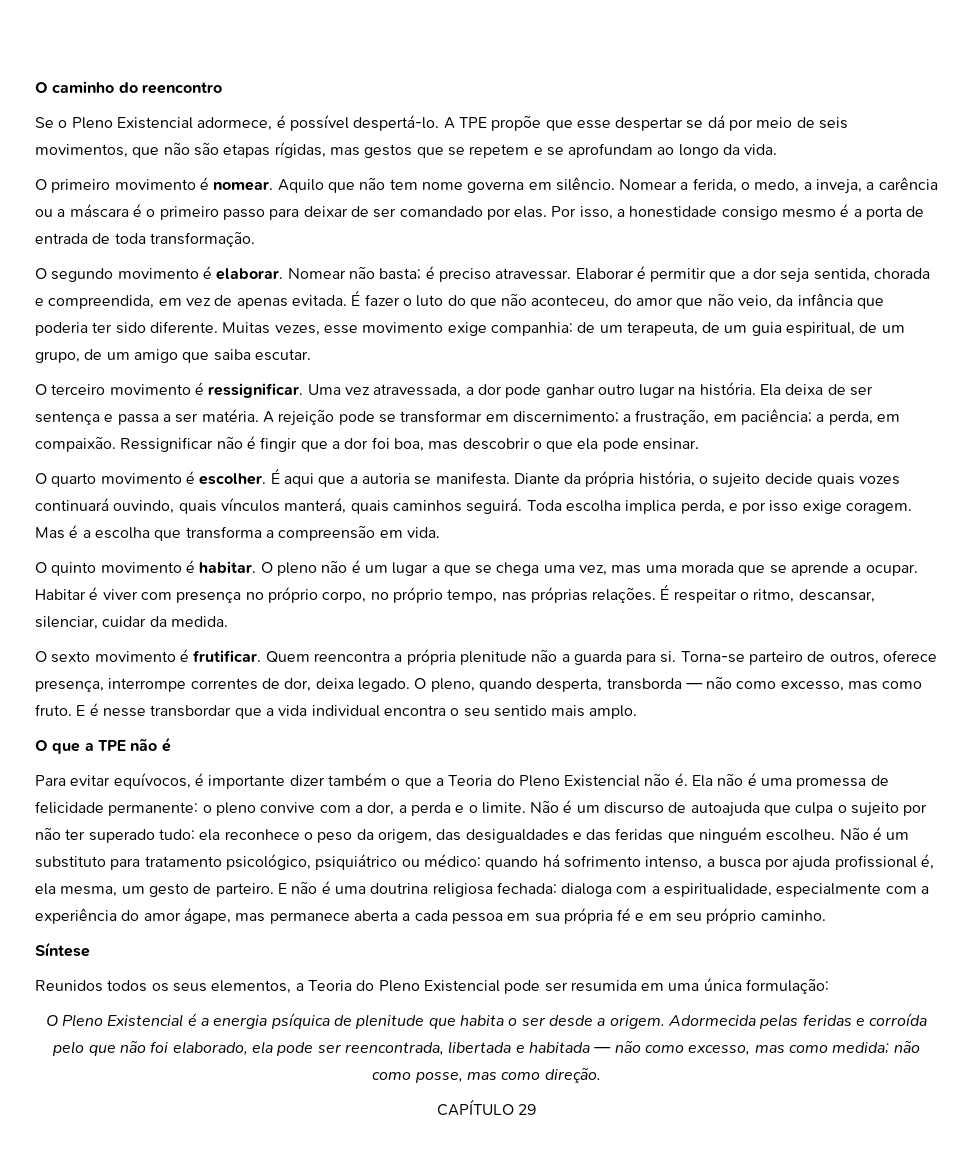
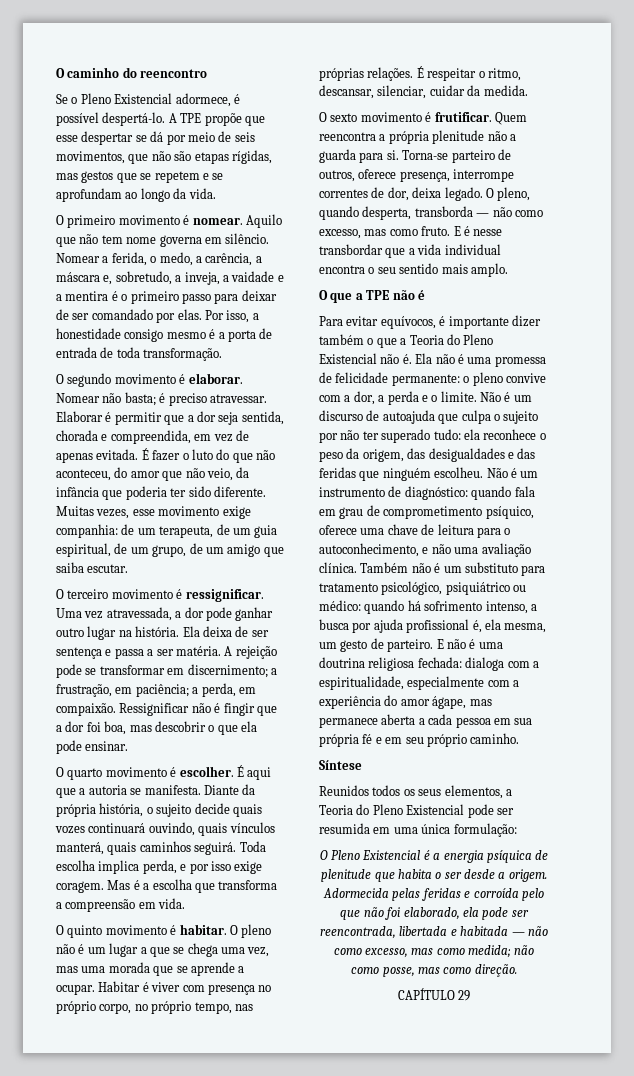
[816,177,938,194] [35,204,129,218] inveja, a carência ou a máscara -> [205,253,262,266] [56,271,284,285] [56,291,109,301] carência, a máscara e, sobretudo, a inveja, a vaidade e a mentira
(910, 836) none -> [319,486,535,500] [319,505,534,519] [319,524,511,538] [319,543,531,557] [319,562,462,573] instrumento de diagnóstico: quando fala em grau de comprometimento psíquico, oferece uma chave de leitura para o autoconhecimento, e não uma avaliação clínica. Também não é um

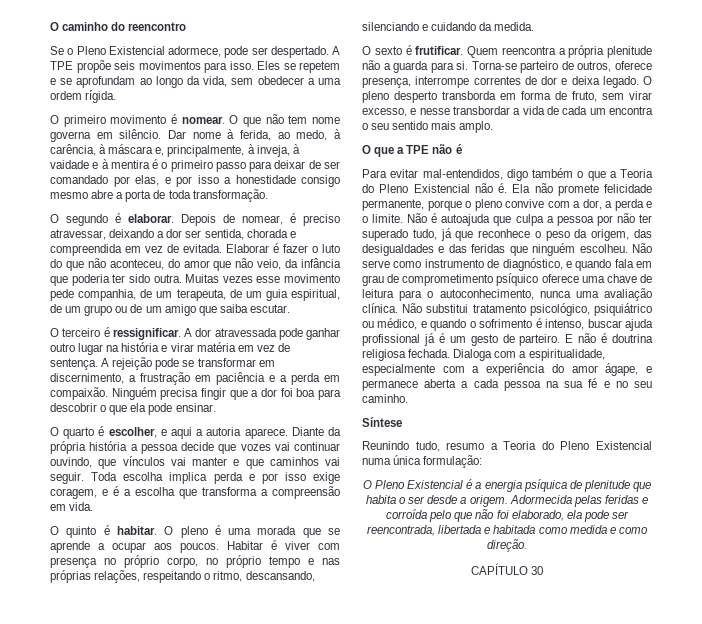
[233,94,240,104] [56,112,265,126] [56,131,255,145] [56,150,272,164] [56,171,137,183] é possível despertá-lo. A TPE propõe que esse despertar se dá por meio de seis movimentos, que não são etapas rígidas, mas gestos que -> [224,46,340,58] [50,60,280,73] pode ser despertado. A TPE propõe seis movimentos para isso. Eles
[188,188,216,199] vida. -> [203,76,341,87] [50,90,117,103] vida, sem obedecer a uma ordem rígida.
[245,214,282,228] Aquilo -> [229,115,239,124] O
[56,252,262,266] [56,271,229,285] Nomear a ferida, o medo, a carência, a máscara e, sobretudo, a inveja, a -> [168,129,341,141] [50,144,300,157] Dar nome à ferida, ao medo, à carência, à máscara e, principalmente, à inveja, à
[56,294,62,301] a -> [101,159,109,169] à
[177,309,250,323] elas. Por isso, -> [135,175,219,187] elas, e por isso
[209,329,216,339] é -> [91,190,114,199] abre
[56,347,114,358] entrada de -> (166, 194) none
[114,374,176,384] movimento -> (108, 220) none
[56,392,267,406] [56,411,239,425] Nomear não basta; é preciso atravessar. Elaborar é permitir que a dor seja -> [181,213,340,226] [50,229,202,240] Depois de nomear, é preciso atravessar, deixando a dor ser
[110,430,249,444] [56,448,149,463] compreendida, em vez de apenas evitada. É -> [50,243,279,256] compreendida em vez de evitada. Elaborar é
[213,486,266,497] [56,506,251,519] [56,524,118,538] diferente. Muitas vezes, esse movimento exige companhia: -> [153,274,340,283] [50,289,137,301] outra. Muitas vezes esse movimento pede companhia,
[152,545,187,557] grupo, -> [84,305,128,316] grupo ou
[111,589,173,599] movimento -> (101, 332) none
[56,607,204,621] Uma vez atravessada, a dor -> [184,328,277,337] A dor atravessada
[135,626,269,637] [56,646,221,659] história. Ela deixa de ser sentença e passa a ser matéria. -> [121,342,290,352] [50,358,98,370] história e virar matéria em vez de sentença.
[187,664,277,678] [56,683,256,697] [56,703,221,716] discernimento; a frustração, em paciência; a perda, em compaixão. Ressignificar não é -> [50,372,340,385] [50,387,199,400] discernimento, a frustração em paciência e a perda em compaixão. Ninguém precisa
[104,721,152,735] boa, mas -> [296,388,341,400] boa para
[105,765,272,780] [56,784,256,798] [56,803,262,817] [55,822,275,836] [56,841,237,855] movimento é escolher. É aqui que a autoria se manifesta. Diante da própria história, o sujeito decide quais vozes continuará ouvindo, quais vínculos manterá, quais caminhos seguirá. -> [98,426,341,439] [50,441,340,454] [50,456,340,469] [50,472,84,484] é escolher, e aqui a autoria aparece. Diante da própria história a pessoa decide que vozes vai continuar ouvindo, que vínculos vai manter e que caminhos vai seguir.
[142,860,177,874] perda, -> [213,472,243,484] perda
[56,880,131,893] coragem. Mas -> [50,488,108,499] coragem, e
[105,925,167,935] movimento -> (97, 532) none
[56,943,270,957] [56,966,78,973] não é um lugar a que se chega uma vez, mas -> [214,525,221,535] é
[56,984,95,995] ocupar. -> [112,542,219,553] ocupar aos poucos.
[194,1002,253,1014] [319,66,521,81] [319,85,465,99] tempo, nas próprias relações. É respeitar o ritmo, descansar, silenciar, cuidar -> [269,556,340,568] [50,570,315,583] [362,22,477,31] tempo e nas próprias relações, respeitando o ritmo, descansando, silenciando e cuidando
[360,112,422,122] movimento -> (402, 50) none
[387,187,409,201] dor, -> [541,76,568,85] dor e
[497,187,531,201] [319,206,543,220] [319,226,470,239] pleno, quando desperta, transborda — não como excesso, mas como fruto. E é -> [362,91,652,103] [362,108,417,117] pleno desperto transborda em forma de fruto, sem virar excesso, e
[385,248,406,258] que -> (510, 110) none
[444,244,501,255] individual -> [547,106,606,115] de cada um
[380,315,541,329] equívocos, é importante dizer -> [422,169,528,181] mal-entendidos, digo
[457,354,546,367] [319,372,460,386] é uma promessa de felicidade permanente: -> [557,184,652,196] [362,199,462,211] promete felicidade permanente, porque
[513,395,532,402] [319,410,380,421] um discurso de -> (438, 218) none
[493,411,539,424] o sujeito -> [546,216,594,226] a pessoa
[433,429,480,440] tudo: ela -> [412,228,474,241] tudo, já que
[510,468,539,478] [319,486,468,500] é um instrumento de diagnóstico: -> [362,258,572,271] serve como instrumento de diagnóstico, e
[485,506,534,519] psíquico, -> [496,273,539,286] psíquico
[422,544,451,554] e não -> [539,291,571,298] nunca
[360,562,546,576] [319,581,527,595] [319,600,537,614] [319,619,547,633] Também não é um substituto para tratamento psicológico, psiquiátrico ou médico: quando há sofrimento intenso, a busca por ajuda profissional é, ela mesma, -> [402,303,652,316] [362,318,653,331] [362,333,445,346] Não substitui tratamento psicológico, psiquiátrico ou médico, e quando o sofrimento é intenso, buscar ajuda profissional já é
[478,642,503,649] uma -> (608, 338) none
[417,657,505,671] fechada: dialoga -> [408,349,493,361] fechada. Dialoga
[469,699,492,706] mas -> [646,366,652,373] e
[493,718,533,725] [319,733,520,747] [319,760,362,770] [319,785,512,799] [319,804,514,818] [319,823,418,834] em sua própria fé e em seu próprio caminho. // Síntese // Reunidos todos os seus elementos, a Teoria do Pleno Existencial pode ser resumida em uma -> [546,378,652,388] [362,394,408,403] [362,417,402,427] [362,441,652,452] [362,458,391,465] na sua fé e no seu caminho. // Síntese // Reunindo tudo, resumo a Teoria do Pleno Existencial numa
[511,926,548,936] [333,945,535,958] [351,967,440,977] — não como excesso, mas como medida; não como posse, mas -> [538,525,616,534] como medida e
[458,990,471,1001] 29 -> [531,566,544,575] 30

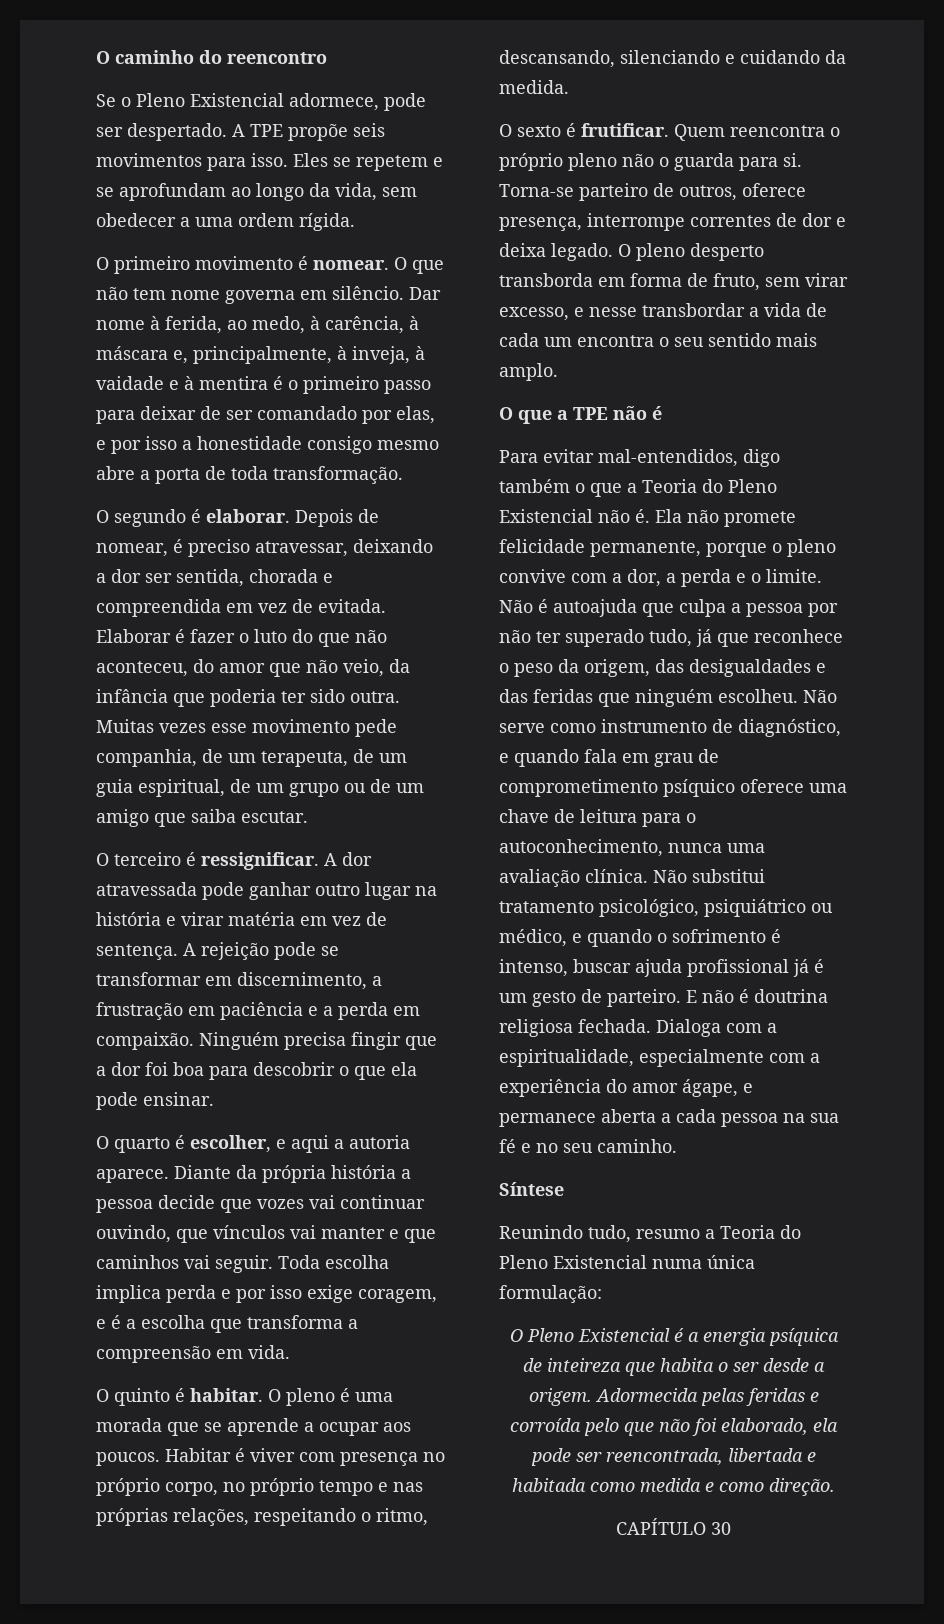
[558,45,652,58] [362,60,391,70] a própria plenitude não a -> [830,127,840,137] [499,153,669,171] o próprio pleno não o
[583,480,630,492] plenitude -> [547,1358,621,1372] inteireza

